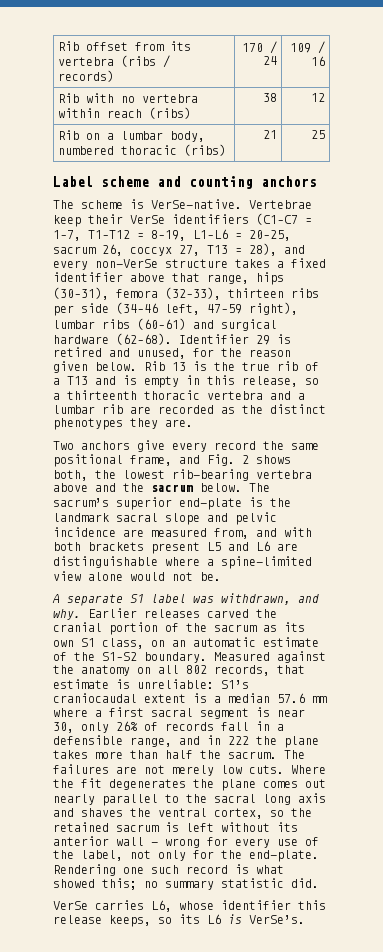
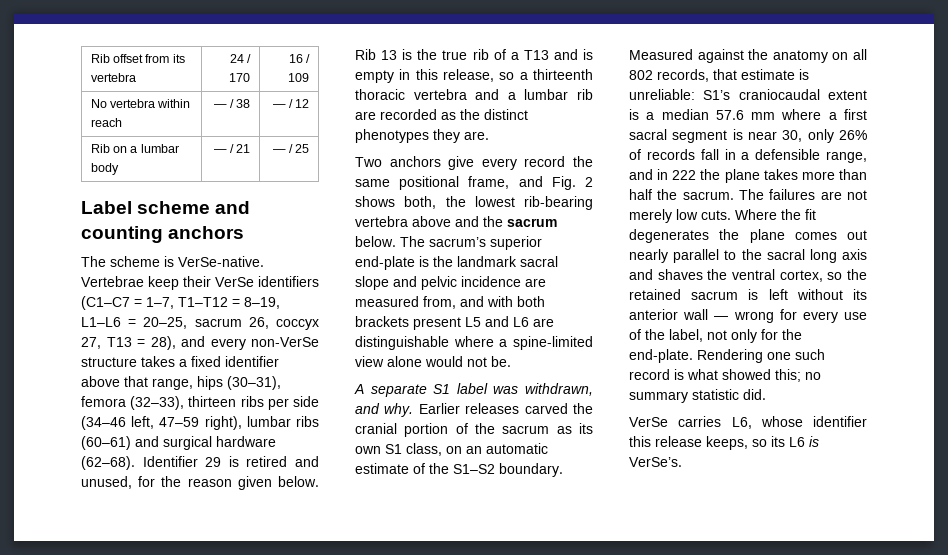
[120,55,170,68] [57,70,114,82] [242,41,278,54] [263,56,278,65] [290,41,326,54] [311,56,326,66] [57,93,135,103] (ribs / records) | 170 / 24 | 109 / 16 // Rib with no -> [229,54,252,63] [229,73,251,82] [288,54,311,63] [288,73,310,82] [90,99,107,108] | 24 / 170 | 16 / 109 // No
[148,107,191,119] (ribs) | -> [213,99,234,108] | — /
(278, 97) none -> [272,99,293,108] — /
[169,131,205,142] [57,144,226,156] body, numbered thoracic (ribs) | -> [90,163,119,175] [213,144,234,153] body | — /
(278, 134) none -> [272,144,293,153] — /

